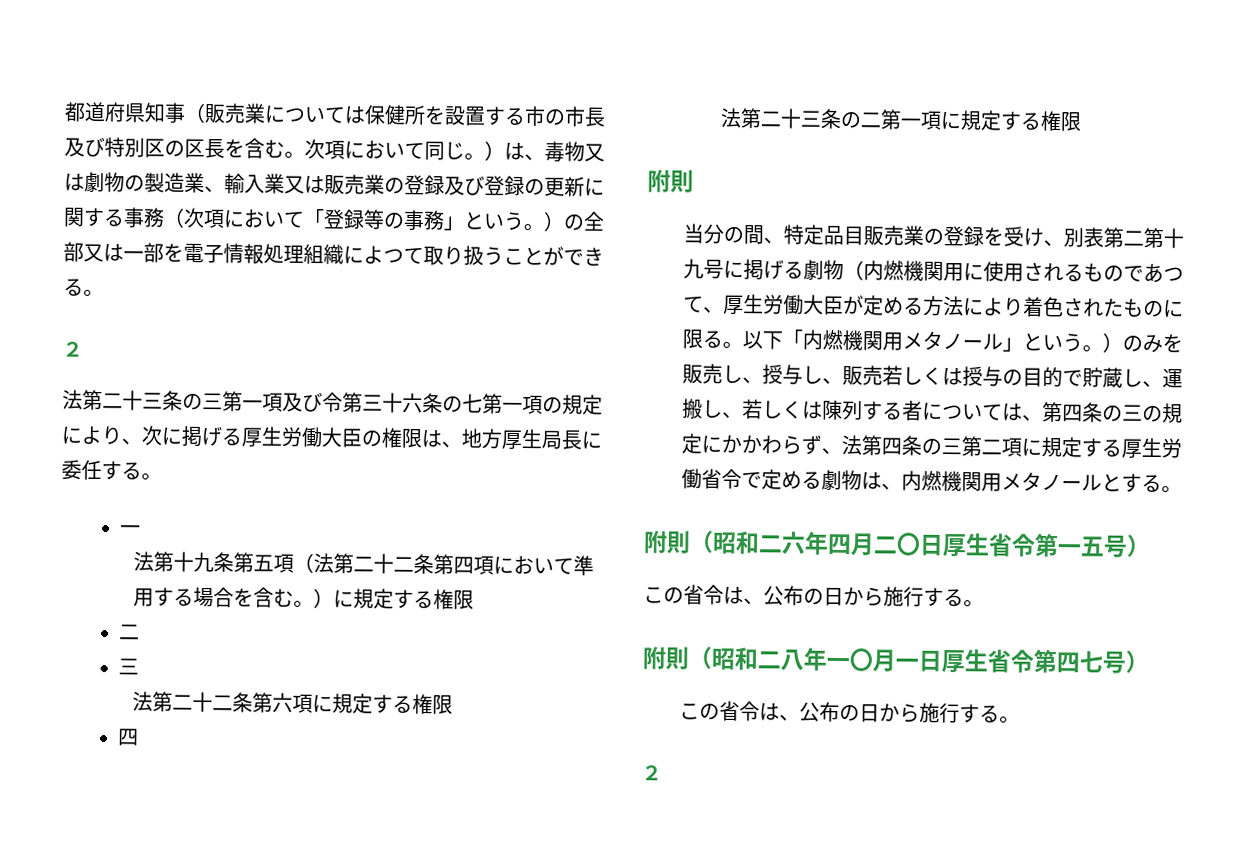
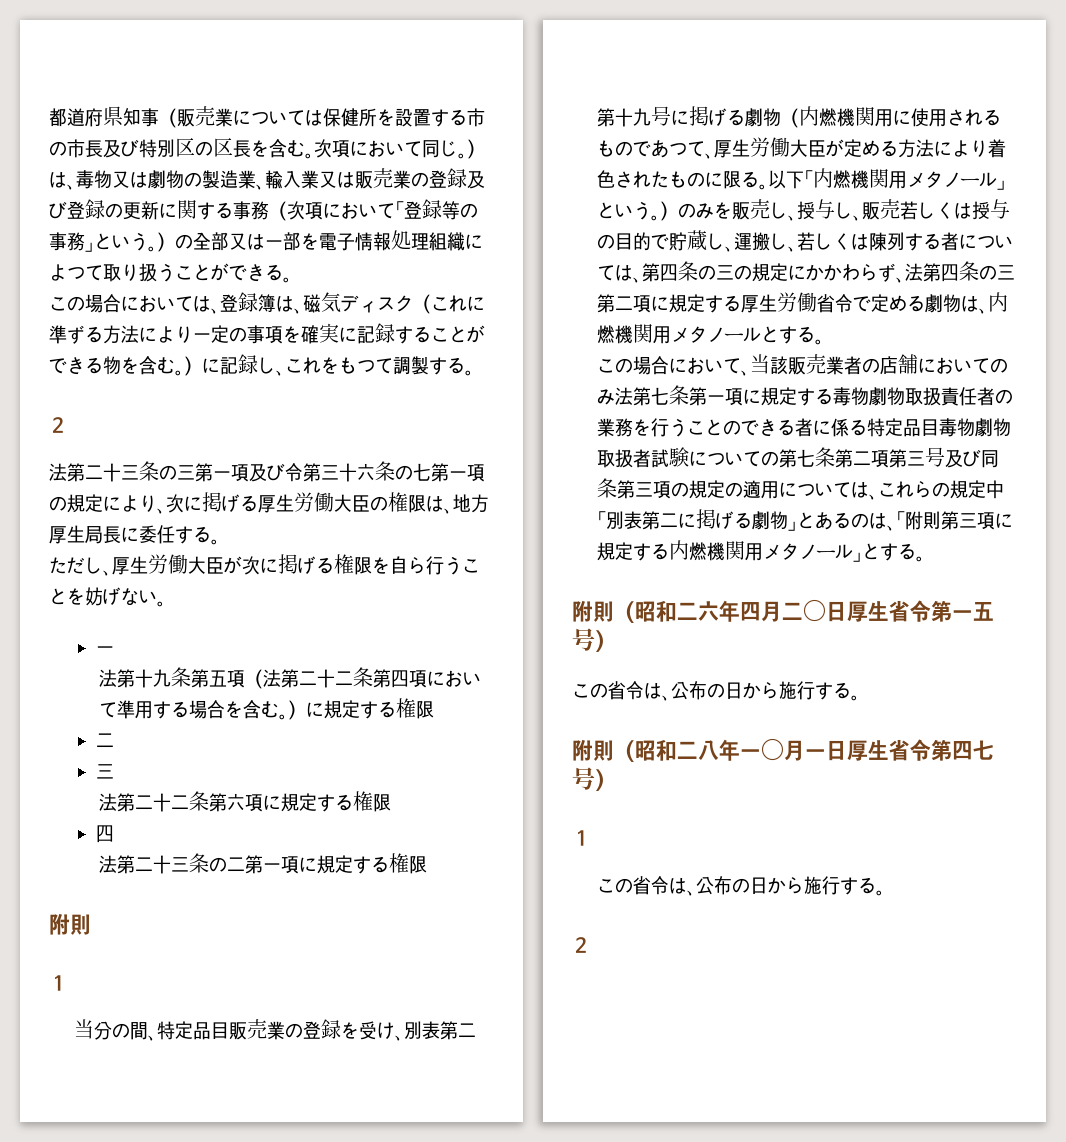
(104, 293) none -> [49,292,485,314] [49,323,485,344] [49,354,474,376] // この場合においては、登録簿は、磁気ディスク（これに準ずる方法により一定の事項を確実に記録することができる物を含む。）に記録し、これをもつて調製する。
(162, 476) none -> [49,554,480,576] [49,587,166,607] // ただし、厚生労働大臣が次に掲げる権限を自ら行うことを妨げない。
(694, 181) none -> [49,975,67,991] // １
(1182, 489) none -> [597,354,1009,376] [597,385,1014,406] [597,418,1012,437] [597,447,1000,468] [597,478,1005,500] [597,509,1014,531] [597,540,926,562] // この場合において、当該販売業者の店舗においてのみ法第七条第一項に規定する毒物劇物取扱責任者の業務を行うことのできる者に係る特定品目毒物劇物取扱者試験についての第七条第二項第三号及び同条第三項の規定の適用については、これらの規定中「別表第二に掲げる劇物」とあるのは、「附則第三項に規定する内燃機関用メタノール」とする。
(1149, 662) none -> [572,830,590,846] // １

